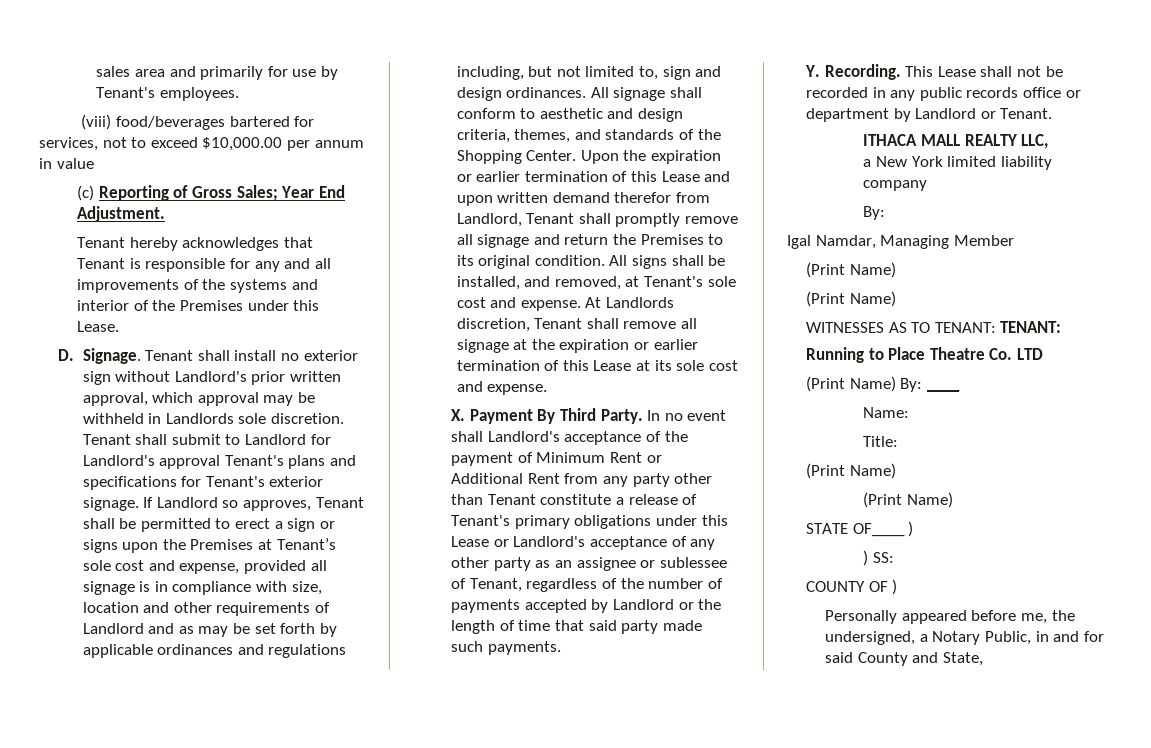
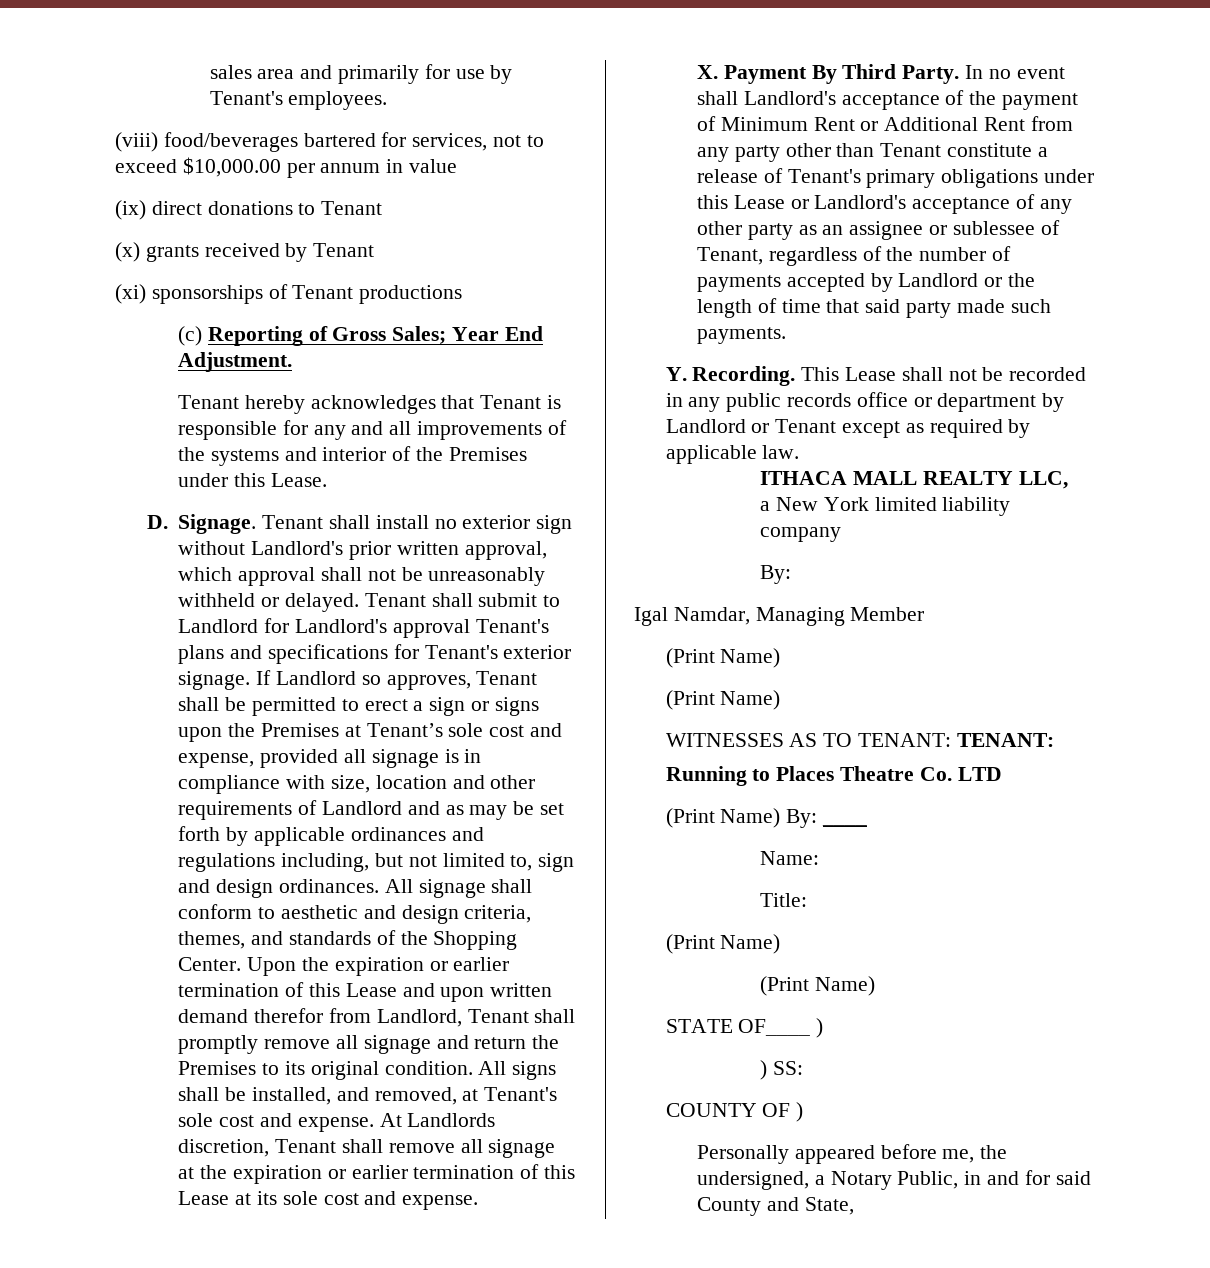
(94, 163) none -> [115,200,383,220] [115,242,375,262] [115,284,463,304] // (ix) direct donations to Tenant // (x) grants received by Tenant // (xi) sponsorships of Tenant productions
[263,392,315,406] [82,413,344,424] may be withheld in Landlords sole discretion. -> [320,567,546,586] [178,593,359,612] shall not be unreasonably withheld or delayed.
[1000,108,1053,119] Tenant. -> [775,419,1031,438] [665,445,800,464] Tenant except as required by applicable law.
[888,347,926,360] Place -> [776,766,835,781] Places

